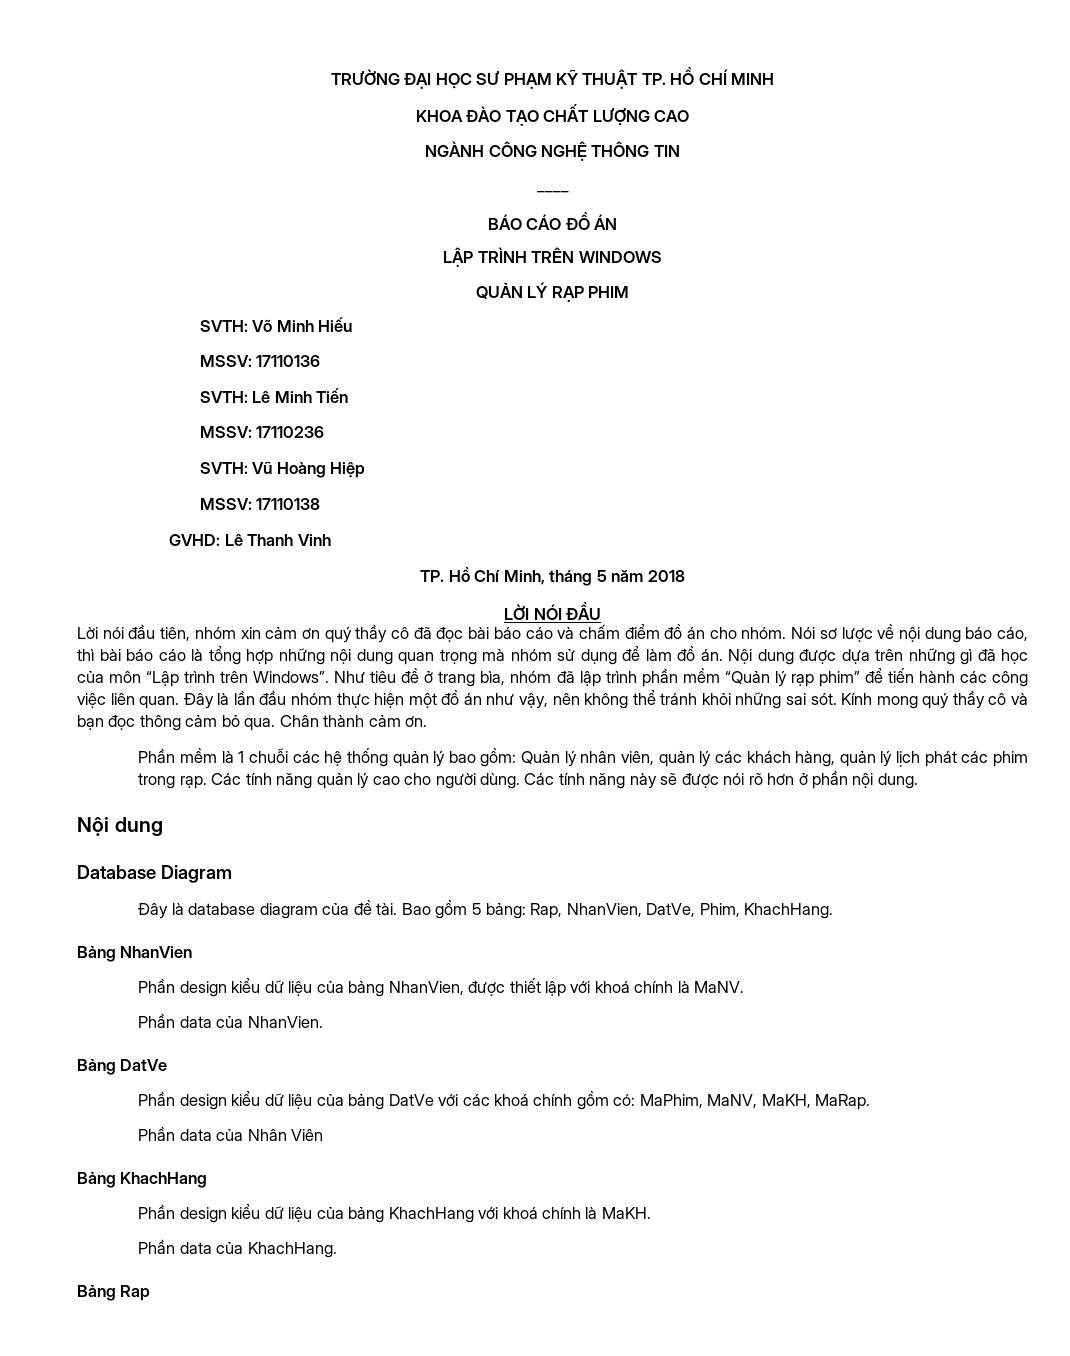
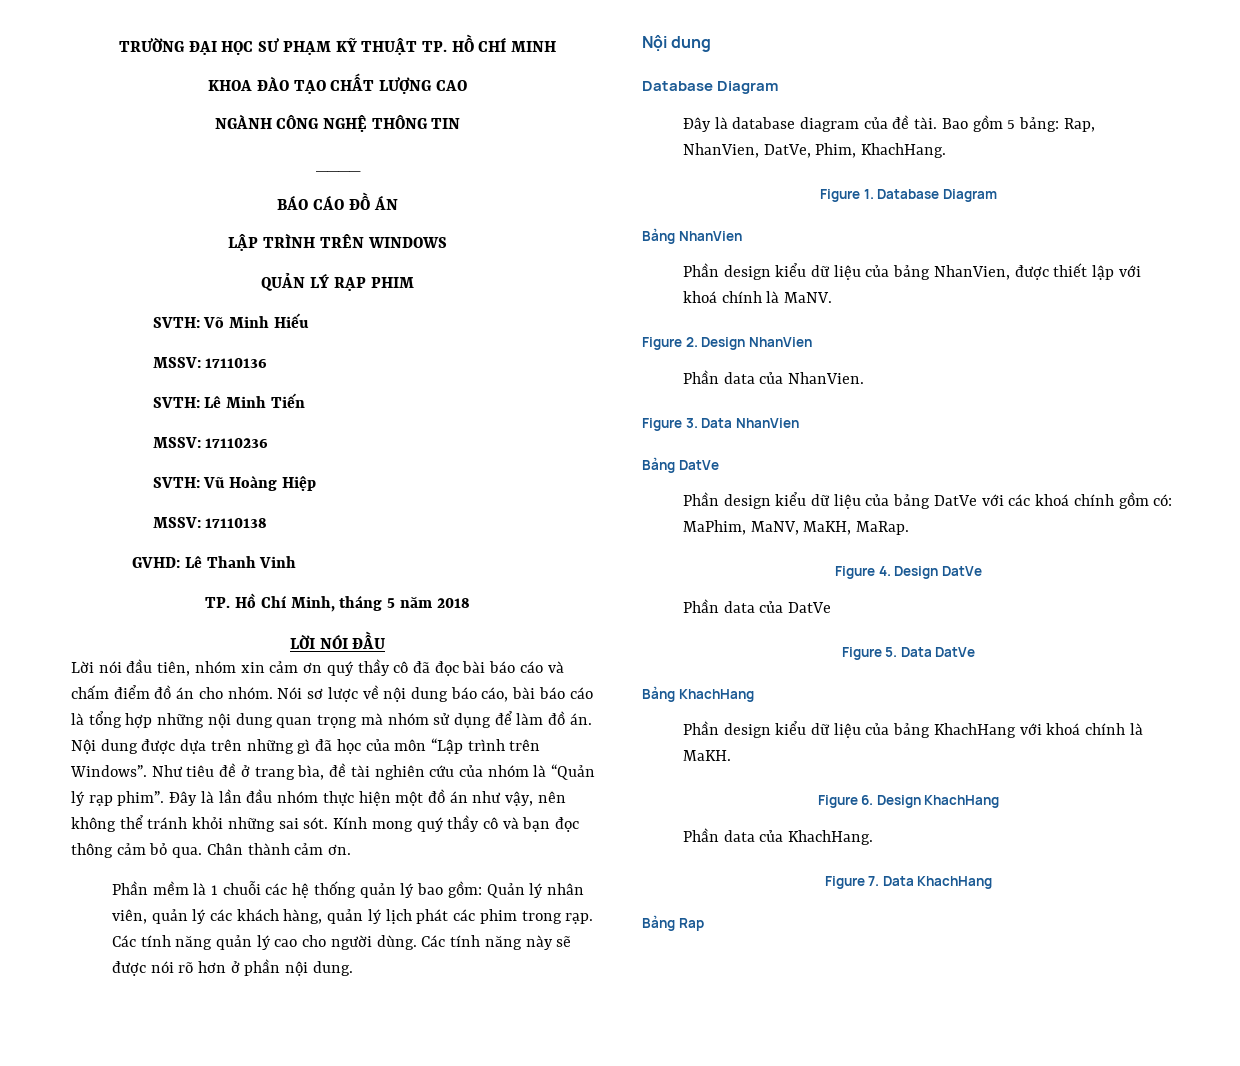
[77,649,94,661] thì -> (509, 694) none
[510,668,1029,687] [77,693,180,709] nhóm đã lập trình phần mềm “Quản lý rạp phim” để tiến hành các công việc liên quan. -> [329,763,596,780] [71,791,165,806] đề tài nghiên cứu của nhóm là “Quản lý rạp phim”.
(834, 911) none -> [820,189,997,202] // Figure 1. Database Diagram
(745, 987) none -> [642,337,812,350] // Figure 2. Design NhanVien
(323, 1022) none -> [642,418,799,431] // Figure 3. Data NhanVien
[138,1126,324,1141] // Phần data của Nhân Viên -> [835,566,982,579] [682,599,831,613] [841,647,976,660] // Figure 4. Design DatVe // Phần data của DatVe // Figure 5. Data DatVe
(651, 1213) none -> [817,795,1000,808] // Figure 6. Design KhachHang
(337, 1250) none -> [824,876,993,889] // Figure 7. Data KhachHang

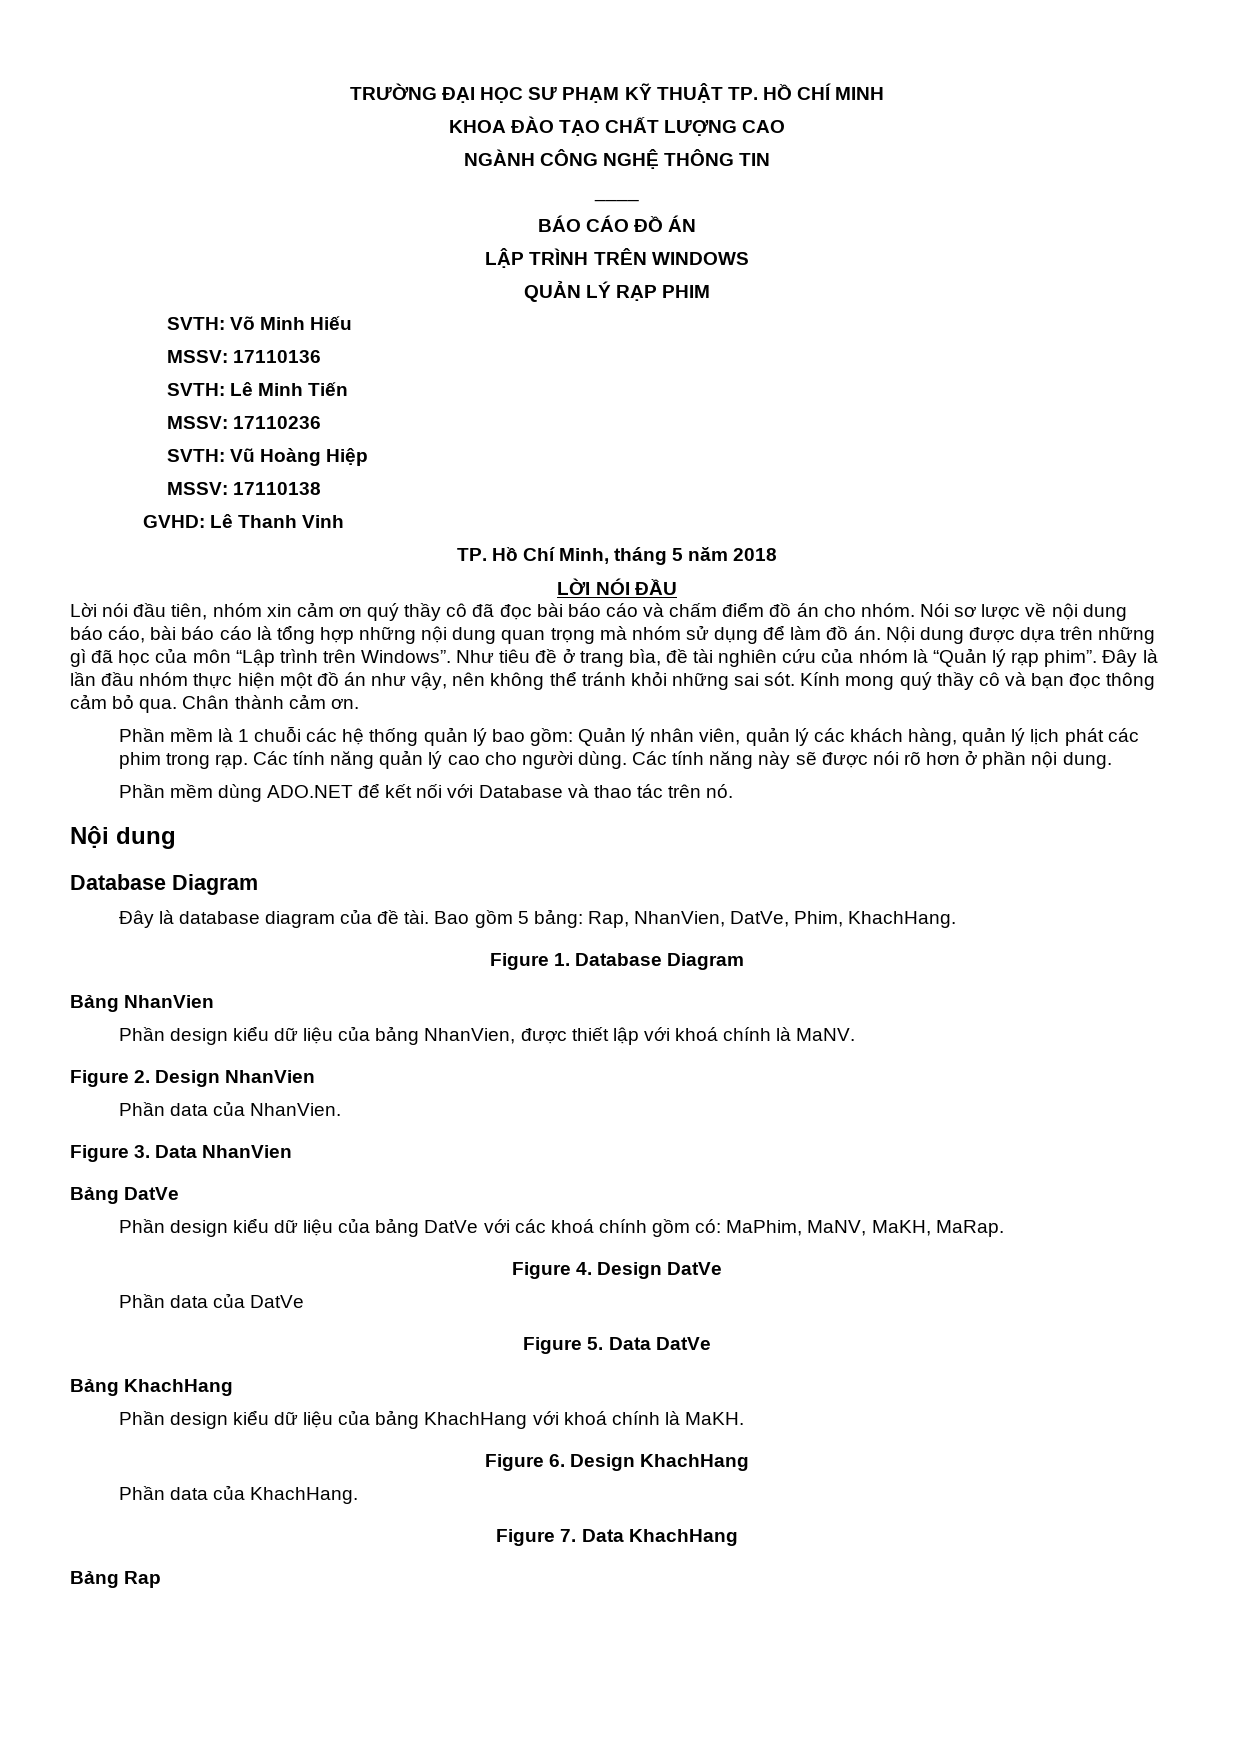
(353, 968) none -> [118,783,734,802] // Phần mềm dùng ADO.NET để kết nối với Database và thao tác trên nó.

